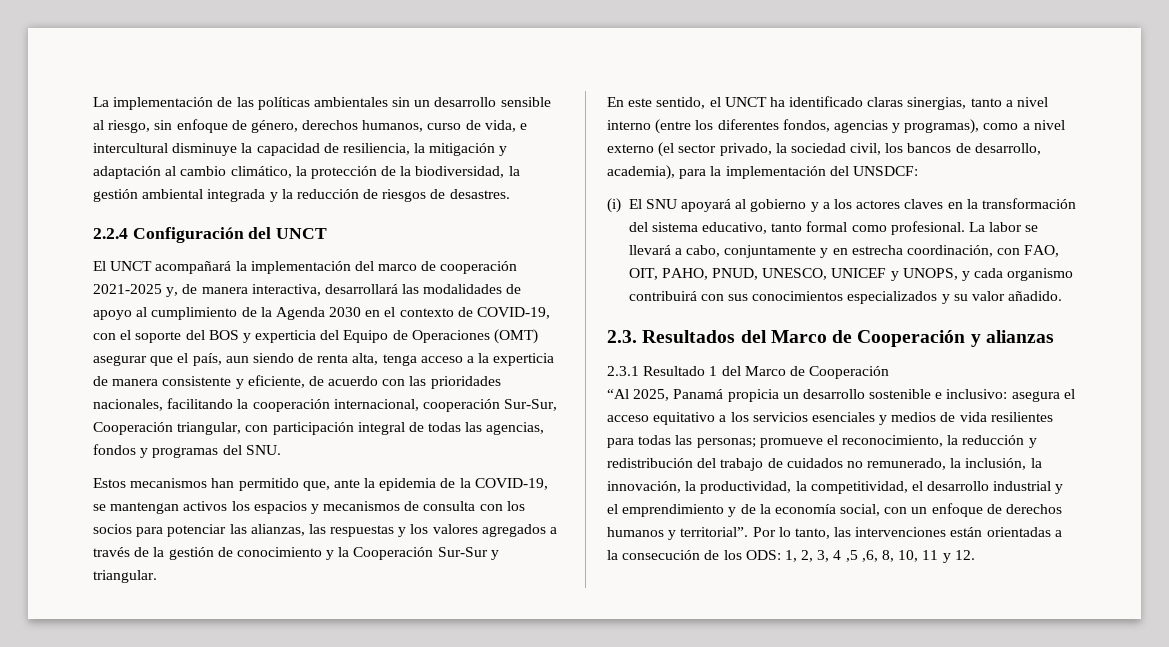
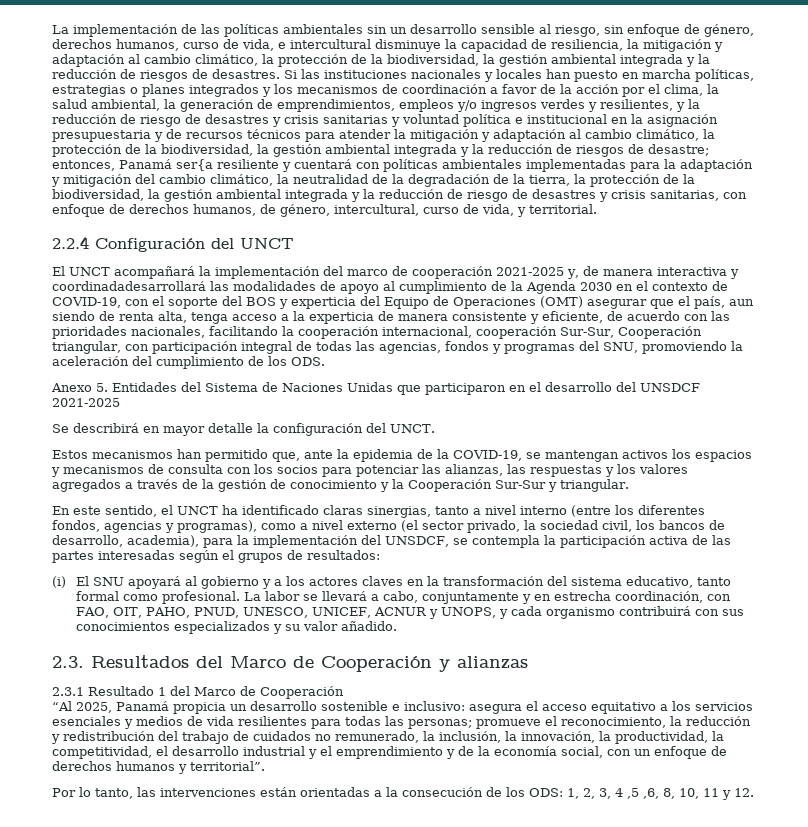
(510, 194) none -> [284,69,754,82] [52,84,719,97] [52,99,700,112] [52,114,718,127] [52,129,715,142] [52,144,709,157] [52,159,753,172] [51,174,695,187] [52,189,747,202] [52,204,597,217] Si las instituciones nacionales y locales han puesto en marcha políticas, estrategias o planes integrados y los mecanismos de coordinación a favor de la acción por el clima, la salud ambiental, la generación de emprendimientos, empleos y/o ingresos verdes y resilientes, y la reducción de riesgo de desastres y crisis sanitarias y voluntad política e institucional en la asignación presupuestaria y de recursos técnicos para atender la mitigación y adaptación al cambio climático, la protección de la biodiversidad, la gestión ambiental integrada y la reducción de riesgos de desastre; entonces, Panamá ser{a resiliente y cuentará con políticas ambientales implementadas para la adaptación y mitigación del cambio climático, la neutralidad de la degradación de la tierra, la protección de la biodiversidad, la gestión ambiental integrada y la reducción de riesgo de desastres y crisis sanitarias, con enfoque de derechos humanos, de género, intercultural, curso de vida, y territorial.
[251,284,398,296] interactiva, desarrollará -> [656,267,739,279] [52,281,206,291] interactiva y coordinadadesarrollará
[245,445,281,455] SNU. -> [602,341,743,354] [52,356,325,369] [51,382,700,395] [52,398,120,407] [52,423,435,436] SNU, promoviendo la aceleración del cumplimiento de los ODS. // Anexo 5. Entidades del Sistema de Naciones Unidas que participaron en el desarrollo del UNSDCF 2021-2025 // Se describirá en mayor detalle la configuración del UNCT.
[852,166,918,176] UNSDCF: -> [385,535,731,548] [52,550,380,563] UNSDCF, se contempla la participación activa de las partes interesadas según el grupos de resultados:
[831,268,887,278] UNICEF -> [312,607,428,618] UNICEF, ACNUR
(749, 532) none -> (265, 766) //

